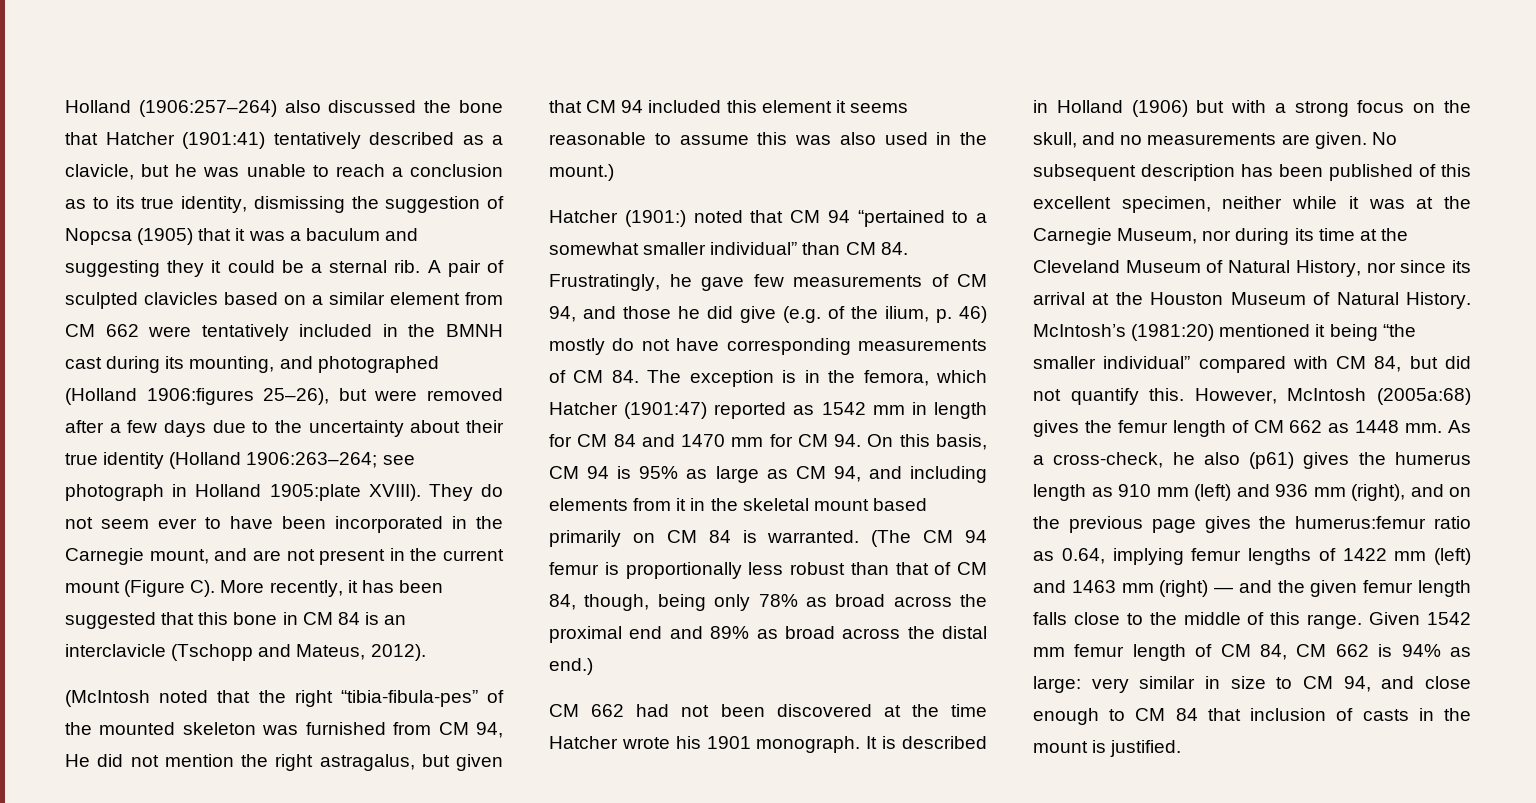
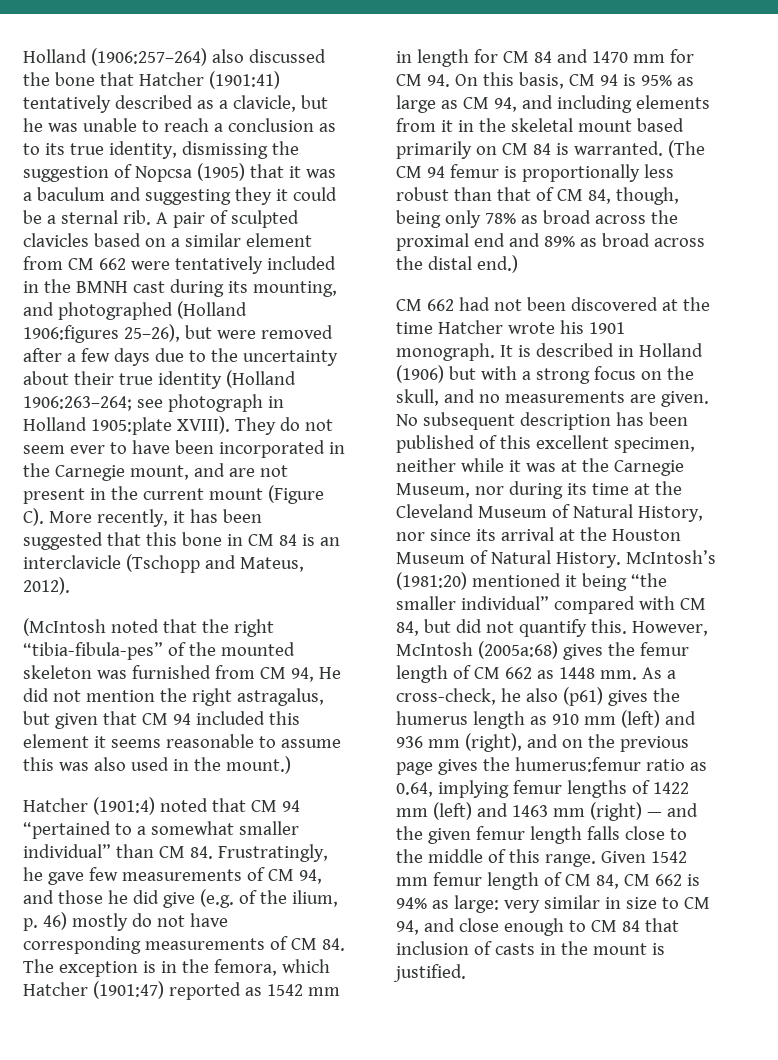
[624,210,686,227] (1901:) -> [92,797,155,815] (1901:4)

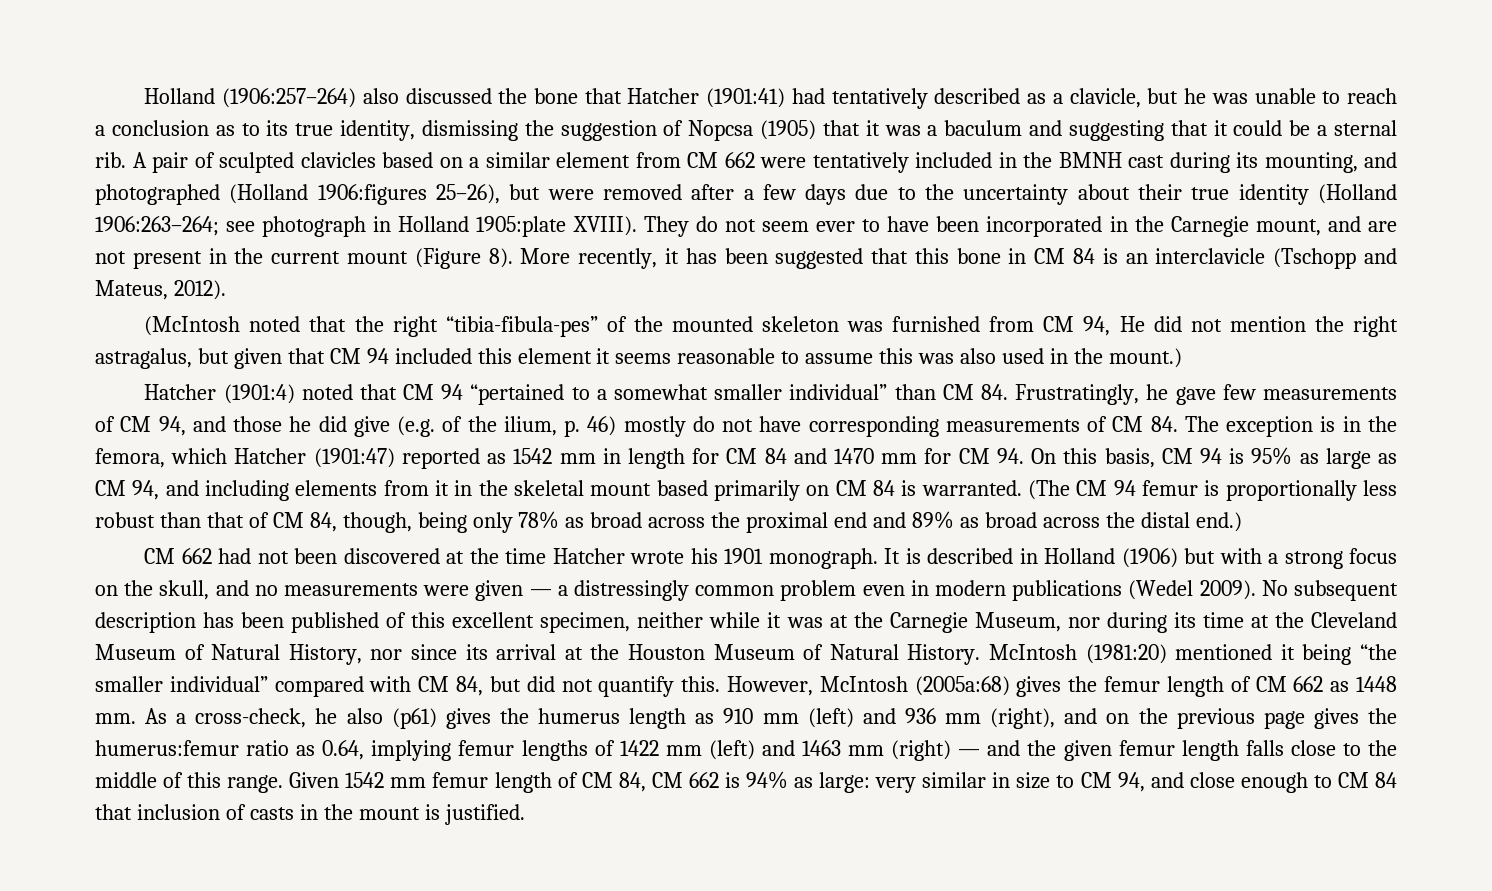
(280, 80) none -> [791,88,825,104] had
[234,187,272,205] they -> [1170,120,1208,136] that
[23,508,44,526] C). -> [488,248,513,268] 8).
[629,391,709,407] are given. -> [423,580,1256,601] were given — a distressingly common problem even in modern publications (Wedel 2009).
[625,550,716,564] McIntosh’s -> [989,644,1078,660] McIntosh

